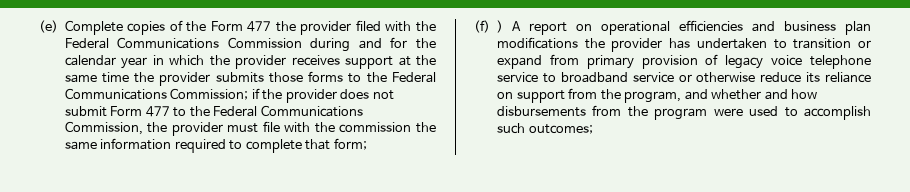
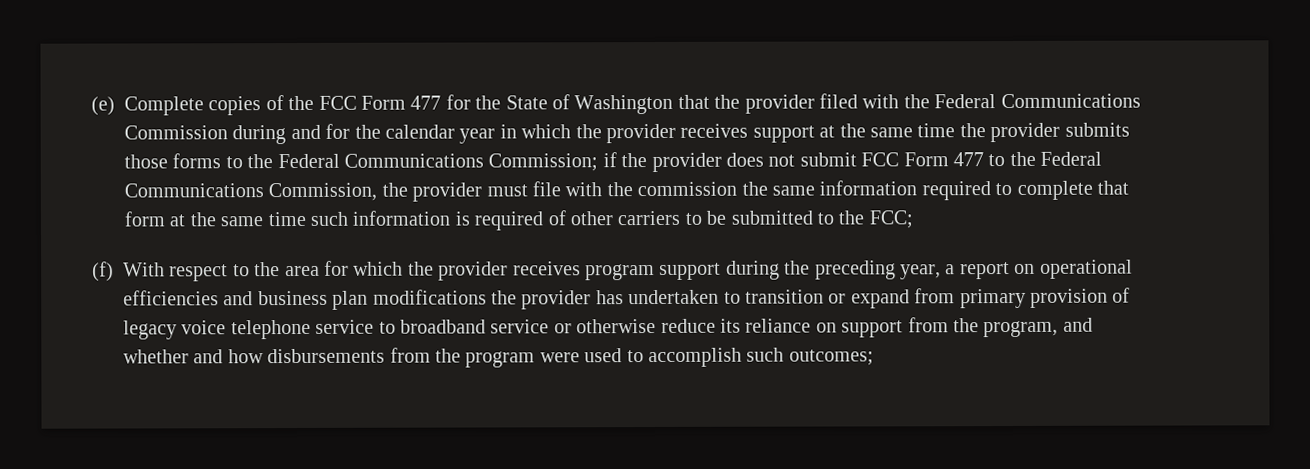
[210,21,272,32] Form 477 -> [318,94,710,115] FCC Form 477 for the State of Washington that
(107, 111) none -> [861,152,900,167] FCC
[333,138,367,150] [474,20,522,33] form; // (f) ) A -> [124,210,913,231] [92,260,956,282] form at the same time such information is required of other carriers to be submitted to the FCC; // (f) With respect to the area for which the provider receives program support during the preceding year, a

